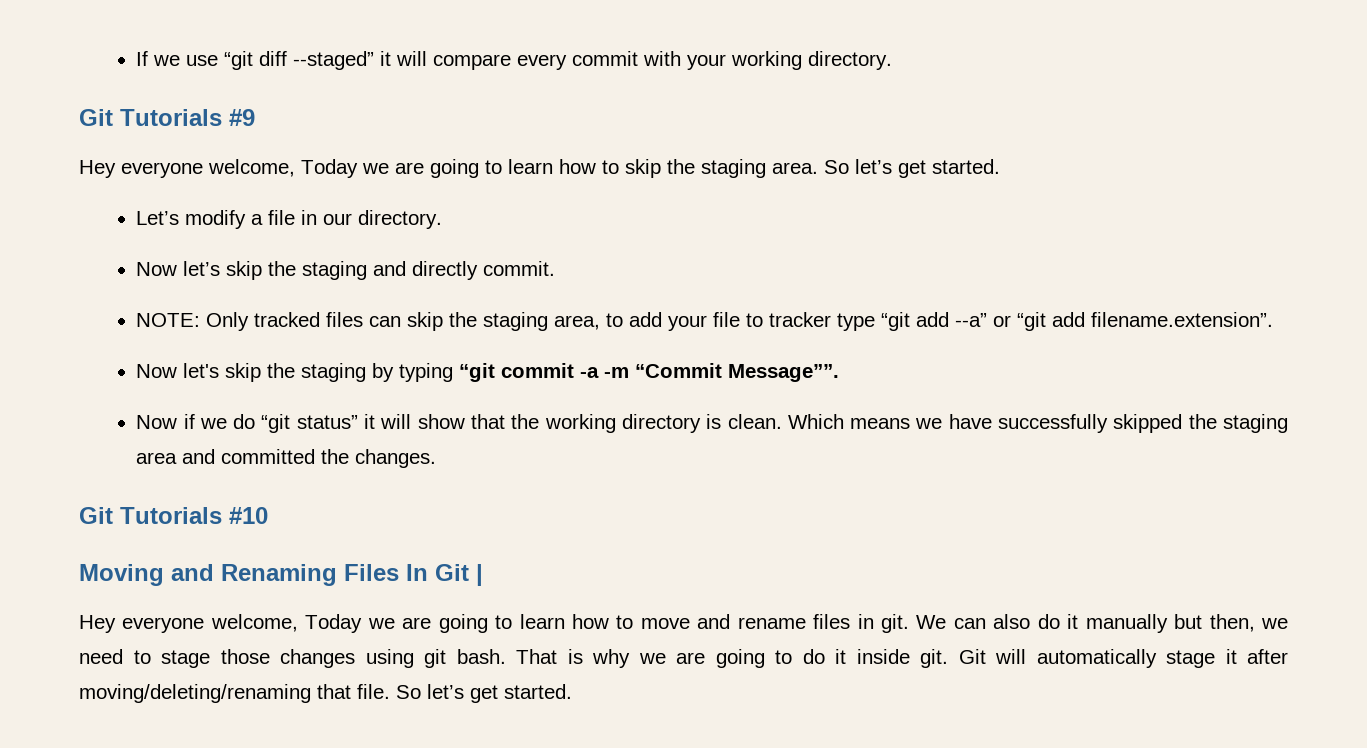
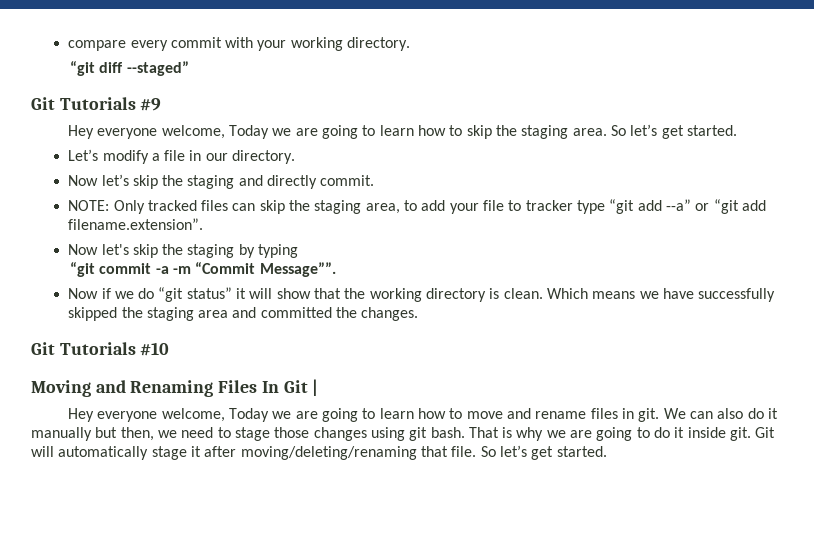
[136,51,428,70] If we use “git diff --staged” it will -> (68, 45) none
(893, 60) none -> [70,61,189,76] // “git diff --staged”
(454, 372) none -> (299, 251) //

